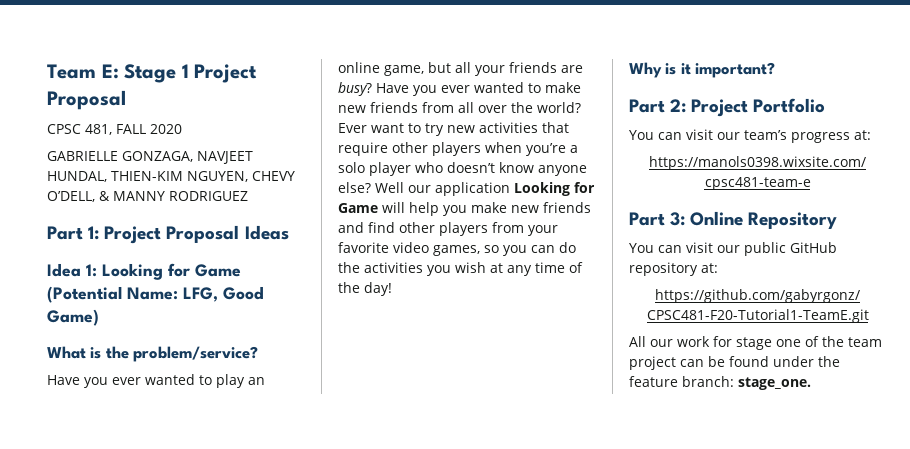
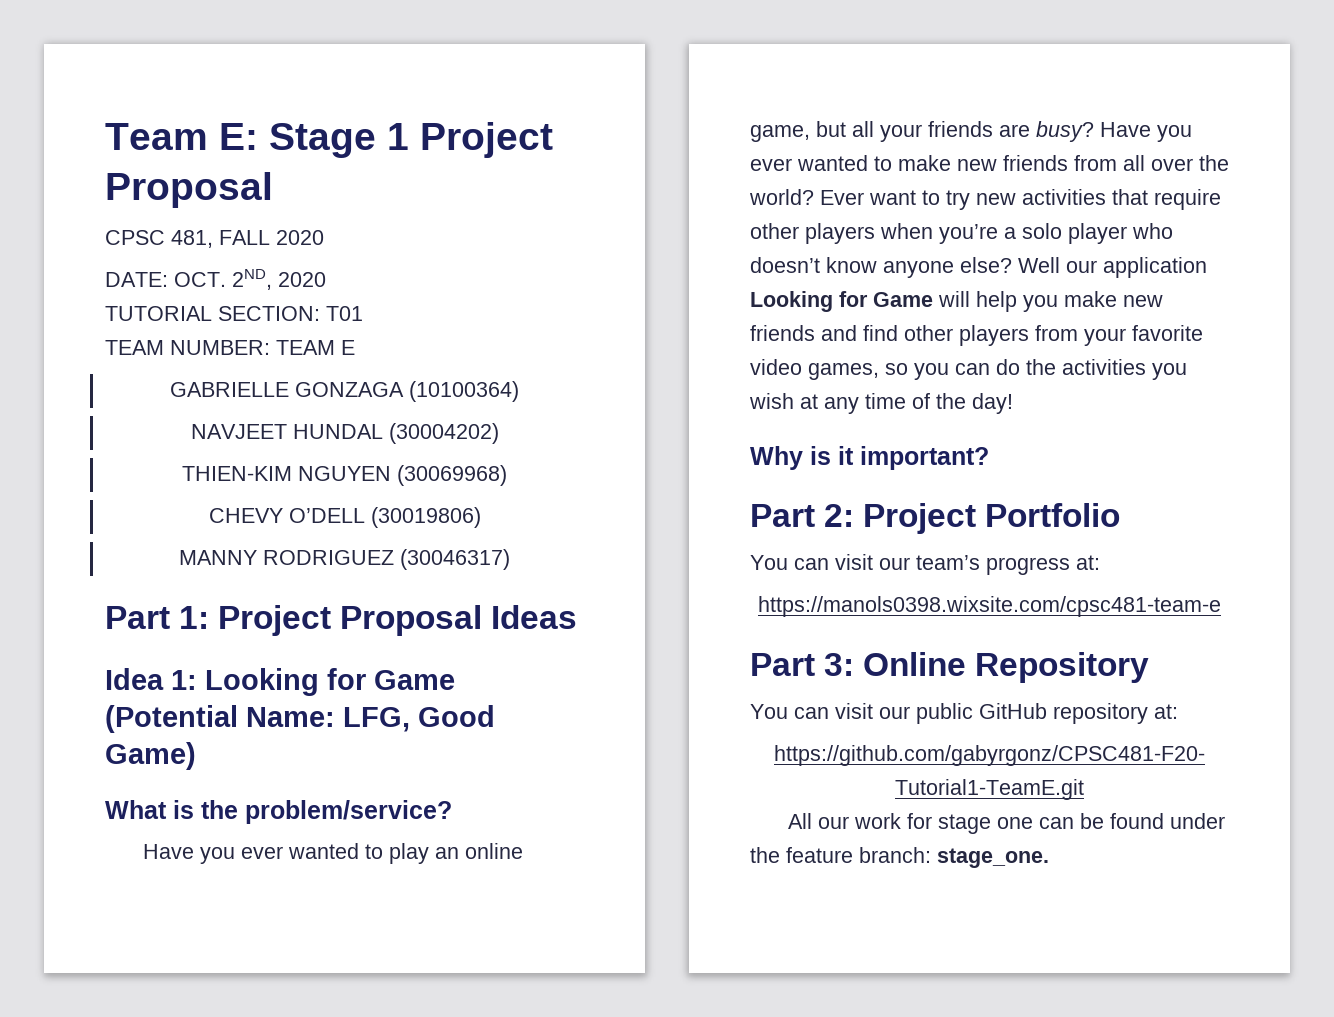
[47,151,253,164] [47,171,295,182] [47,191,110,202] GABRIELLE GONZAGA, NAVJEET HUNDAL, THIEN-KIM NGUYEN, CHEVY O’DELL, & -> [105,269,326,290] [105,306,363,321] [105,340,355,355] [170,381,519,402] [190,423,499,444] [182,465,507,486] [208,507,481,528] DATE: OCT. 2ND, 2020 // TUTORIAL SECTION: T01 // TEAM NUMBER: TEAM E // GABRIELLE GONZAGA (10100364) // NAVJEET HUNDAL (30004202) // THIEN-KIM NGUYEN (30069968) // CHEVY O’DELL (30019806) //
(248, 196) none -> [400,549,510,570] (30046317)
[805,336,882,347] [629,356,676,370] of the team project -> (1033, 823) none

